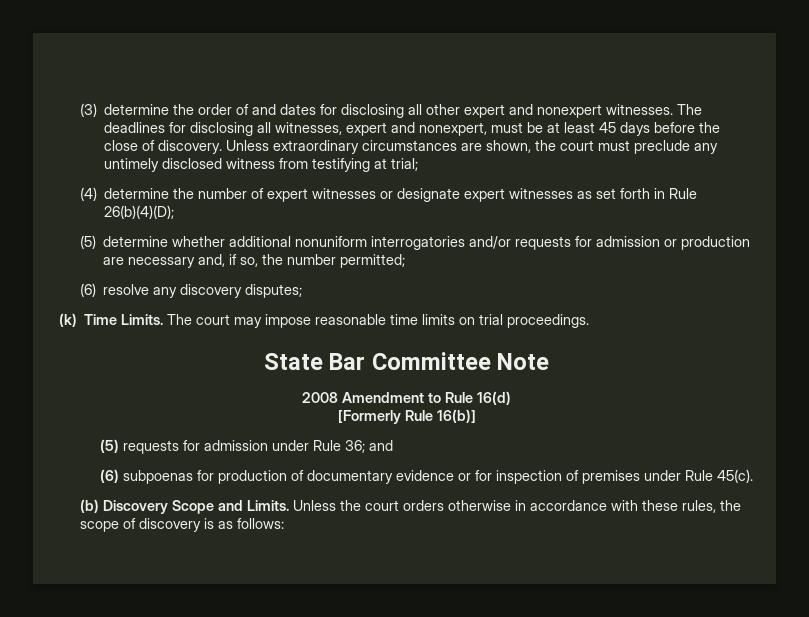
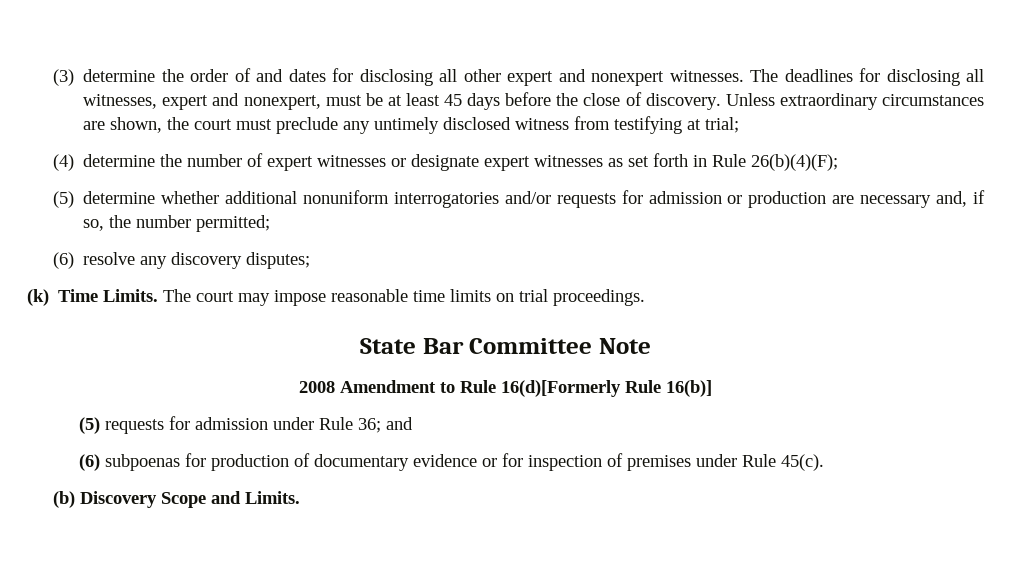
[103,205,174,219] 26(b)(4)(D); -> [751,154,839,171] 26(b)(4)(F);
[477,391,511,405] [337,410,401,424] 16(d) // [Formerly -> [501,380,621,397] 16(d)[Formerly
[292,500,741,513] [79,518,284,532] Unless the court orders otherwise in accordance with these rules, the scope of discovery is as follows: -> (300, 497) none

